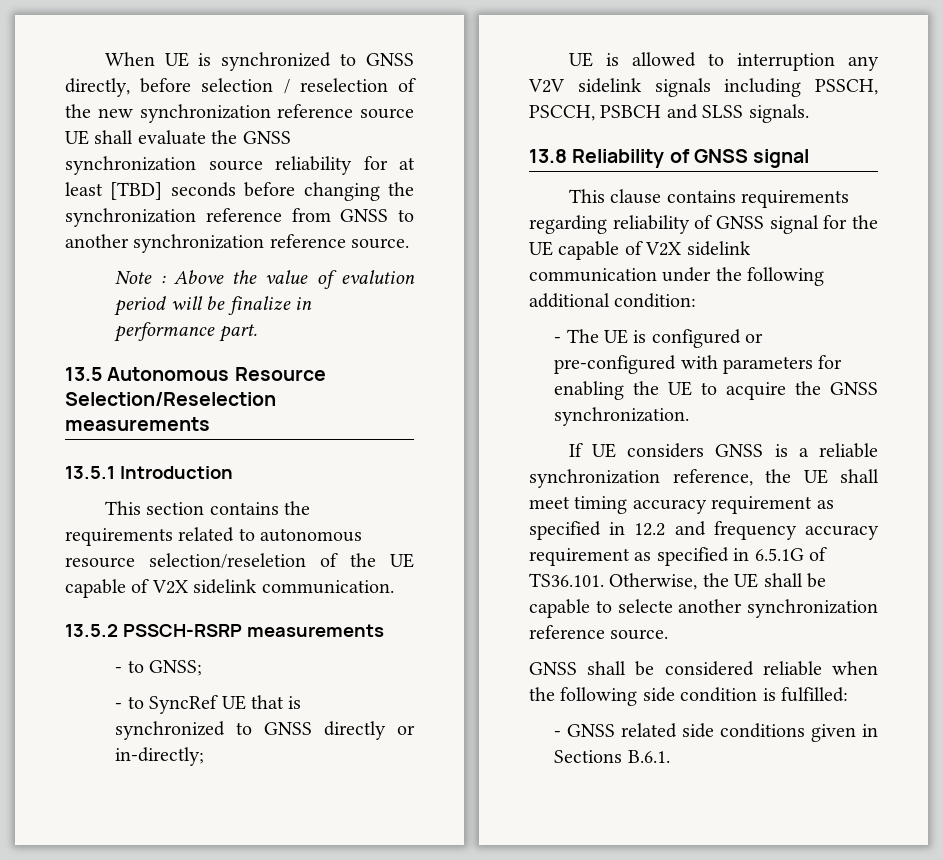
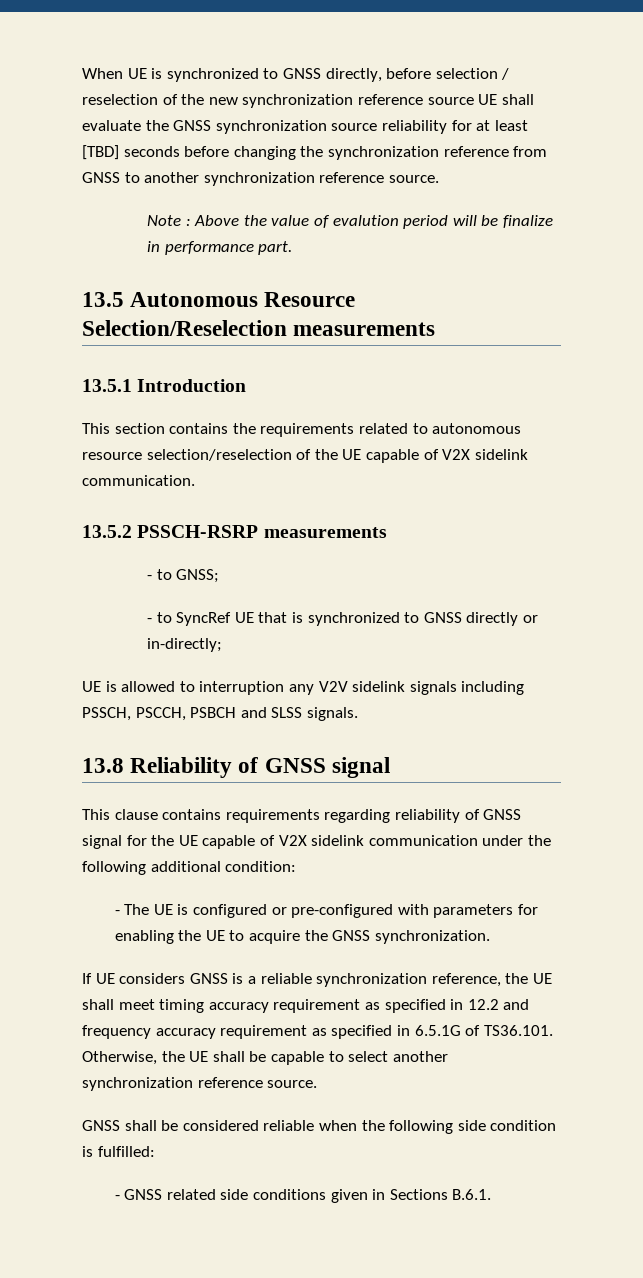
[149,553,306,569] selection/reseletion -> [146,449,292,461] selection/reselection
[617,599,673,613] selecte -> [348,1051,389,1062] select

